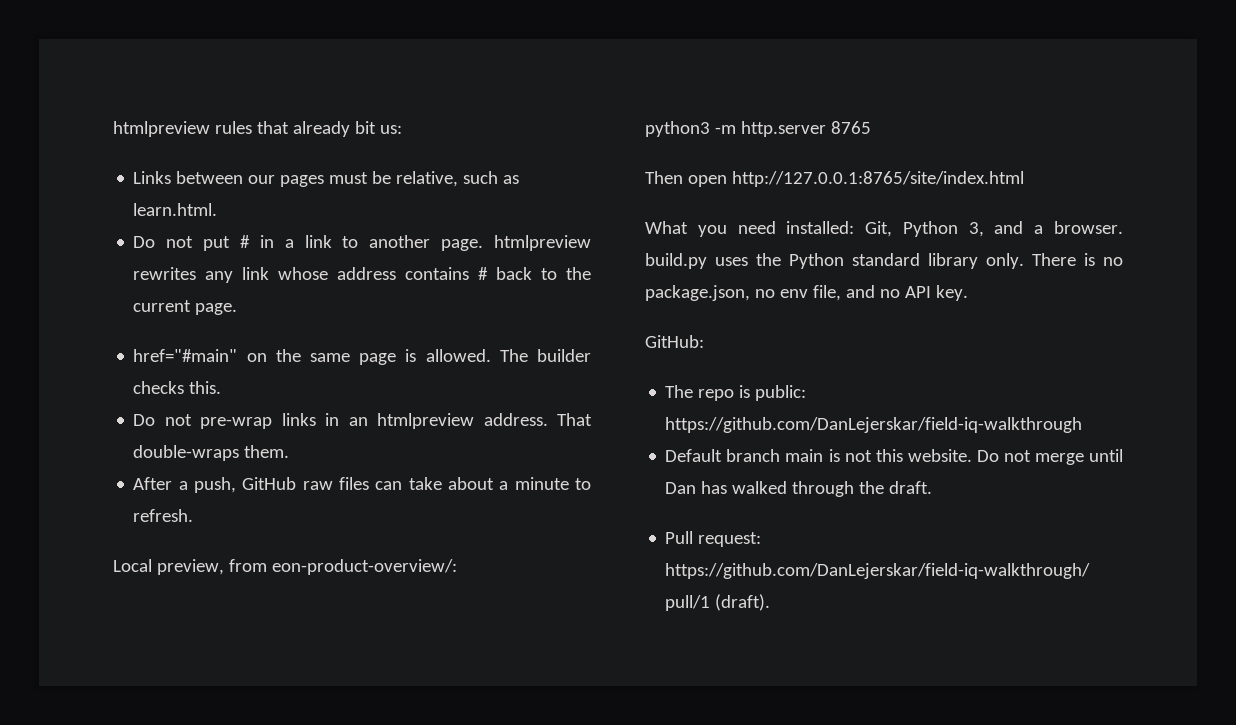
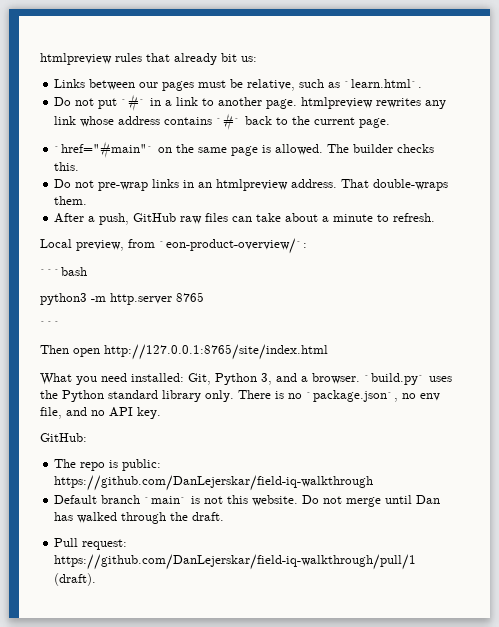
[133,203,218,216] learn.html. -> [344,79,423,88] `learn.html`.
[239,235,250,248] # -> [121,94,147,111] `#`
[478,267,489,280] # -> [216,113,242,130] `#`
[133,349,238,362] href="#main" -> [54,141,155,158] `href="#main"`
[271,559,457,575] eon-product-overview/: -> [159,238,307,254] [40,267,87,276] `eon-product-overview/`: // ```bash
(871, 127) none -> [40,321,61,328] // ```
[645,253,707,269] build.py -> [364,373,425,385] `build.py`
[645,285,750,301] package.json, -> [306,390,398,402] `package.json`,
[785,449,824,462] main -> [144,496,188,504] `main`

